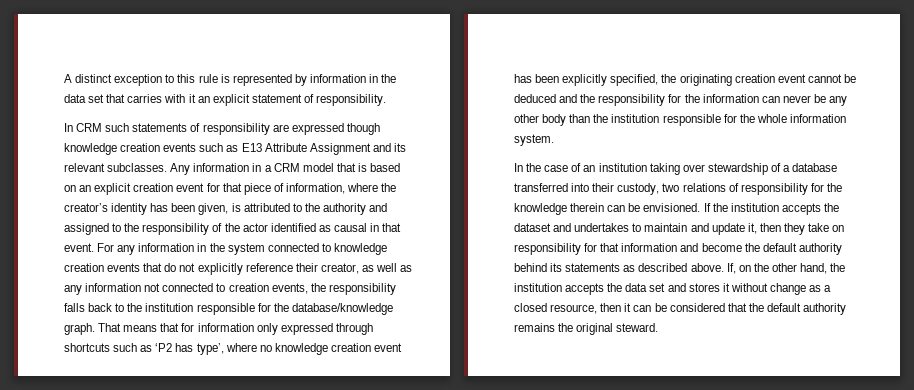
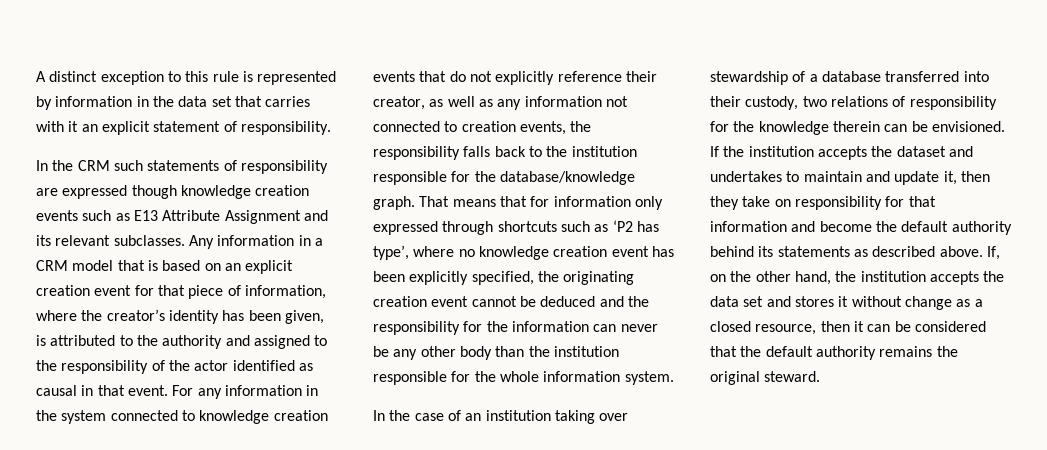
(73, 127) none -> [52,160,74,171] the

